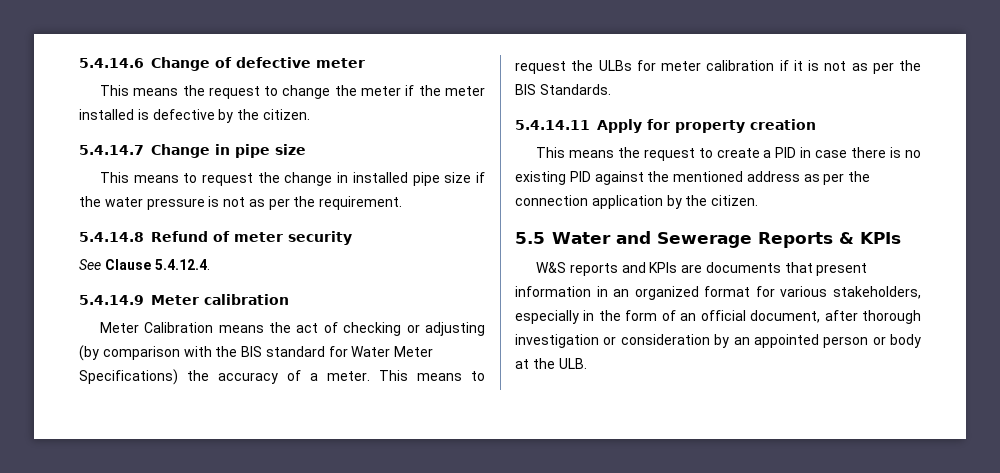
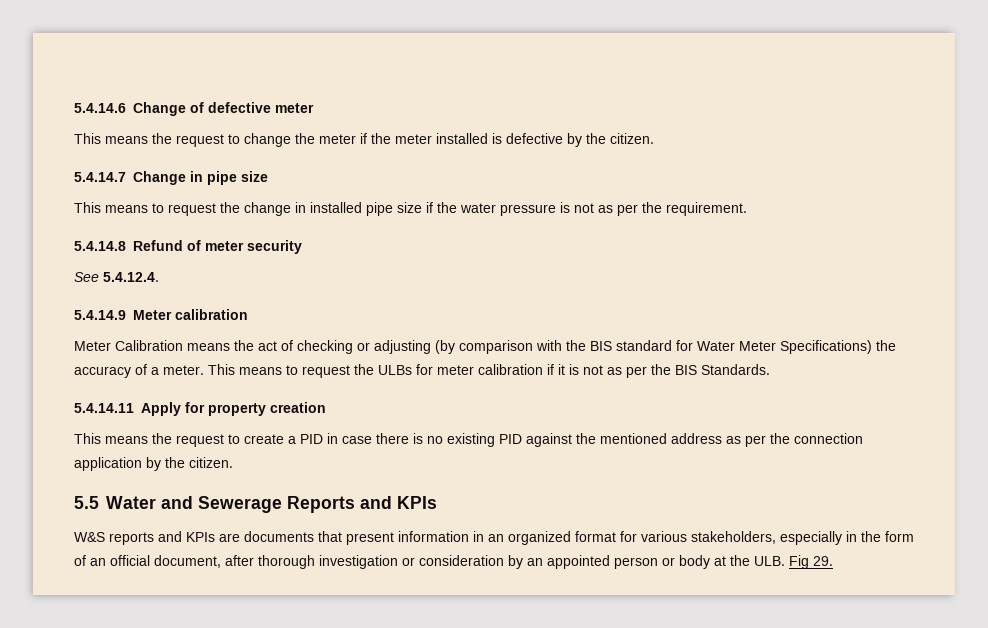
[104,259,151,270] Clause -> (99, 277) none
[839,232,854,244] & -> [360,496,392,509] and
(587, 363) none -> [789,555,833,569] Fig 29.

